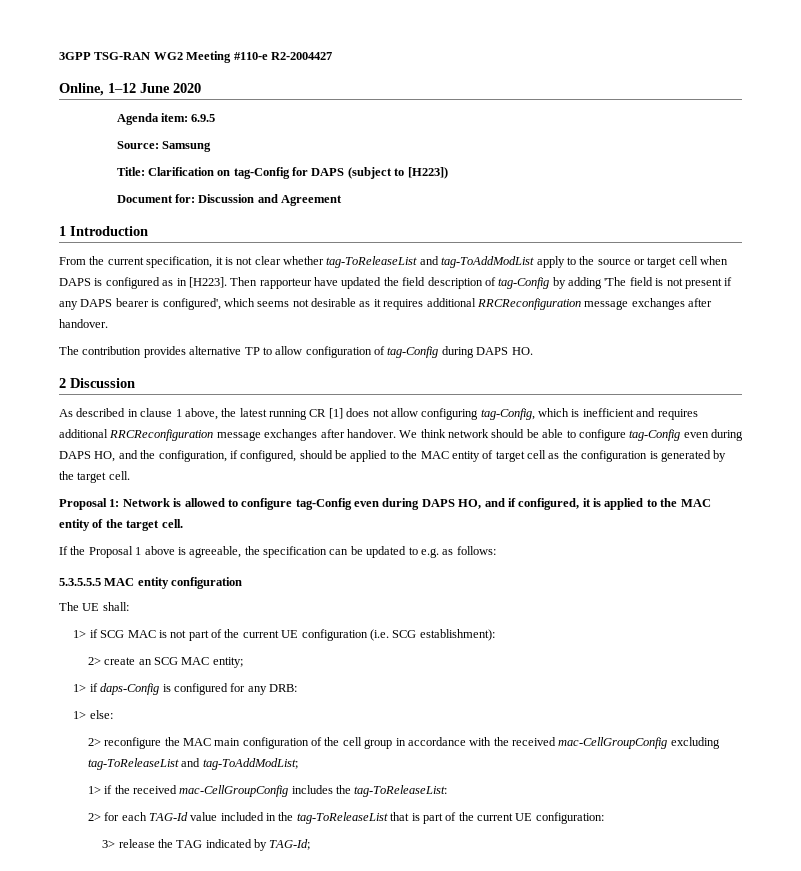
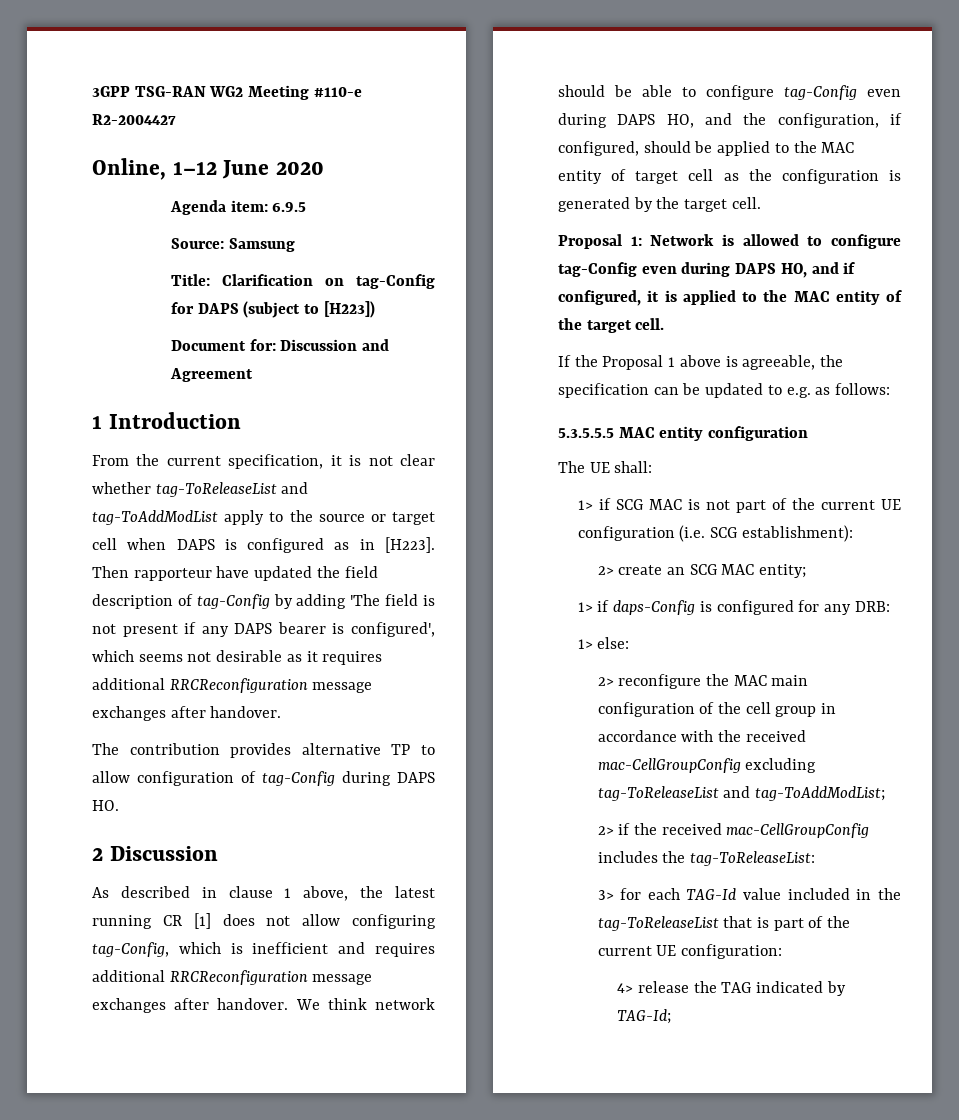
[87,786,101,794] 1> -> [597,826,614,835] 2>
[87,813,101,821] 2> -> [597,890,614,900] 3>
[102,840,116,848] 3> -> [617,983,634,993] 4>

